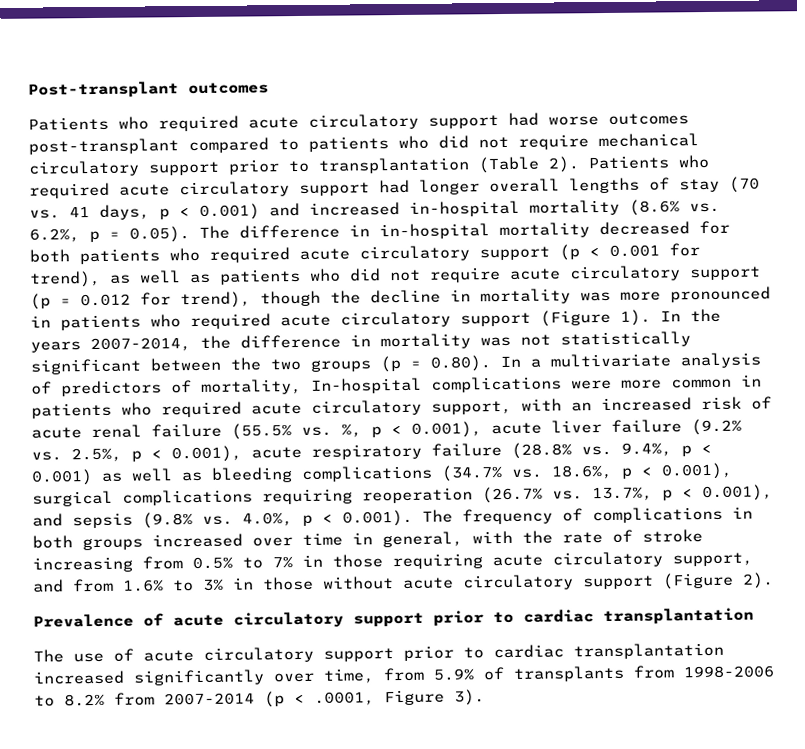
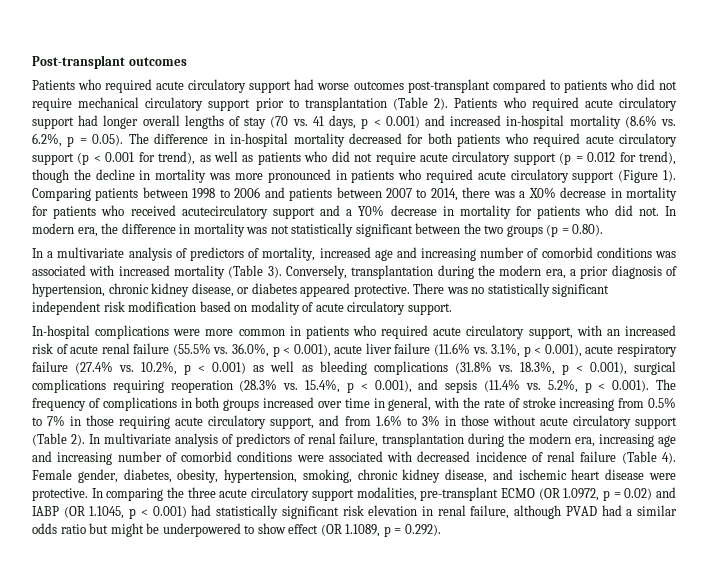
[660,308,721,323] [30,337,191,353] In the years 2007-2014, -> [32,187,678,201] [32,205,676,219] [32,223,98,237] Comparing patients between 1998 to 2006 and patients between 2007 to 2014, there was a X0% decrease in mortality for patients who received acutecirculatory support and a Y0% decrease in mortality for patients who did not. In modern era,
(491, 363) none -> (604, 230) //
(302, 386) none -> [319,247,676,261] [32,265,678,279] [32,283,610,297] [32,301,452,315] increased age and increasing number of comorbid conditions was associated with increased mortality (Table 3). Conversely, transplantation during the modern era, a prior diagnosis of hypertension, chronic kidney disease, or diabetes appeared protective. There was no statistically significant independent risk modification based on modality of acute circulatory support. //
[341,423,362,438] %, -> [232,343,269,357] 36.0%,
[691,418,742,436] [31,447,122,463] (9.2% vs. 2.5%, -> [434,343,521,357] (11.6% vs. 3.1%,
[511,442,672,459] (28.8% vs. 9.4%, -> [75,361,178,375] (27.4% vs. 10.2%,
[441,464,613,482] (34.7% vs. 18.6%, -> [454,361,555,375] (31.8% vs. 18.3%,
[482,486,653,504] (26.7% vs. 13.7%, -> [239,379,341,393] (28.3% vs. 15.4%,
[142,512,293,529] (9.8% vs. 4.0%, -> [484,379,578,393] (11.4% vs. 5.2%,
[662,572,774,590] [33,607,754,628] [33,642,724,663] [33,665,774,686] [34,689,485,708] (Figure 2). // Prevalence of acute circulatory support prior to cardiac transplantation // The use of acute circulatory support prior to cardiac transplantation increased significantly over time, from 5.9% of transplants from 1998-2006 to 8.2% from 2007-2014 (p < .0001, Figure 3). -> [32,433,676,447] [32,451,676,465] [32,469,676,483] [32,487,676,501] [32,505,677,519] [32,523,441,537] (Table 2). In multivariate analysis of predictors of renal failure, transplantation during the modern era, increasing age and increasing number of comorbid conditions were associated with decreased incidence of renal failure (Table 4). Female gender, diabetes, obesity, hypertension, smoking, chronic kidney disease, and ischemic heart disease were protective. In comparing the three acute circulatory support modalities, pre-transplant ECMO (OR 1.0972, p = 0.02) and IABP (OR 1.1045, p < 0.001) had statistically significant risk elevation in renal failure, although PVAD had a similar odds ratio but might be underpowered to show effect (OR 1.1089, p = 0.292).

